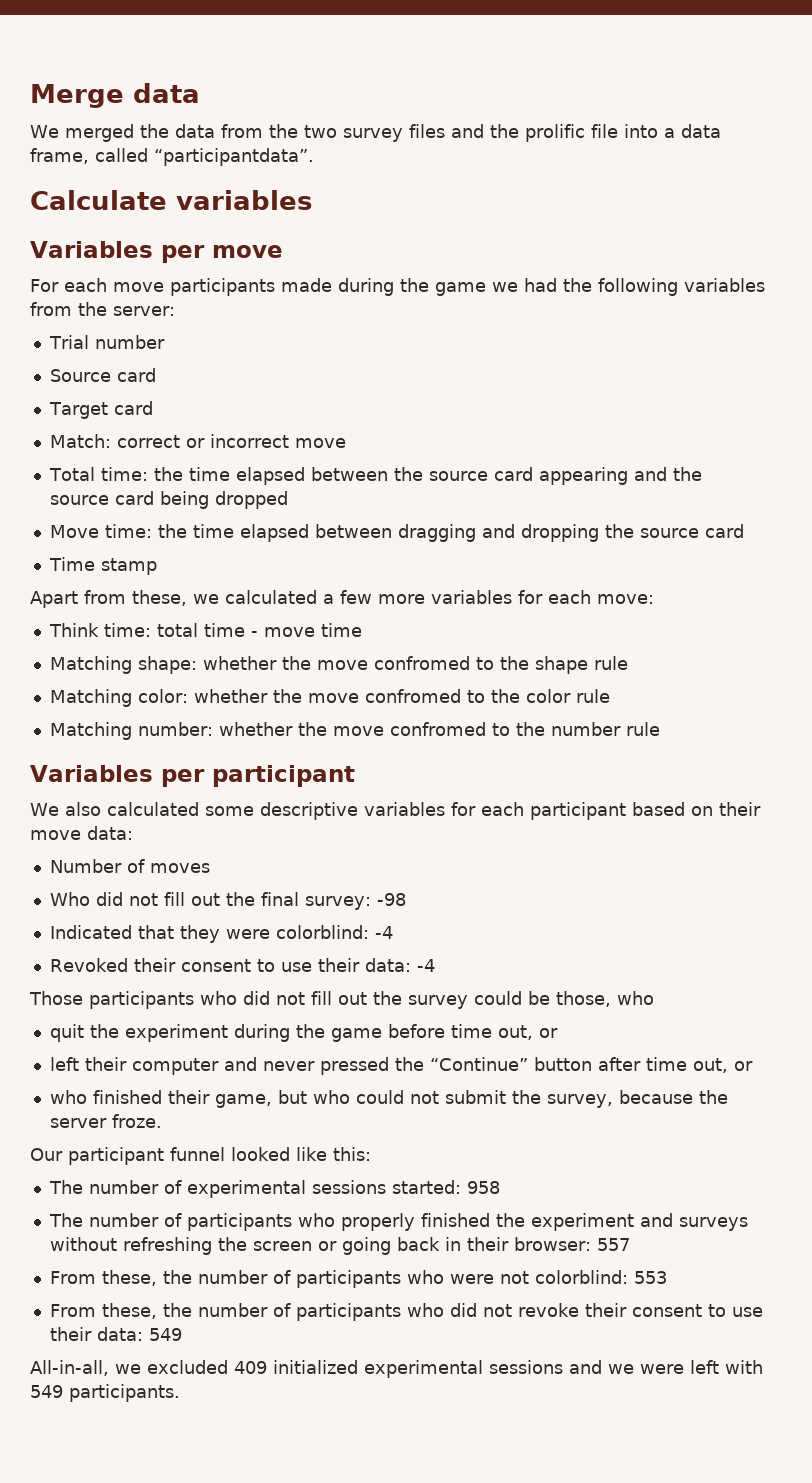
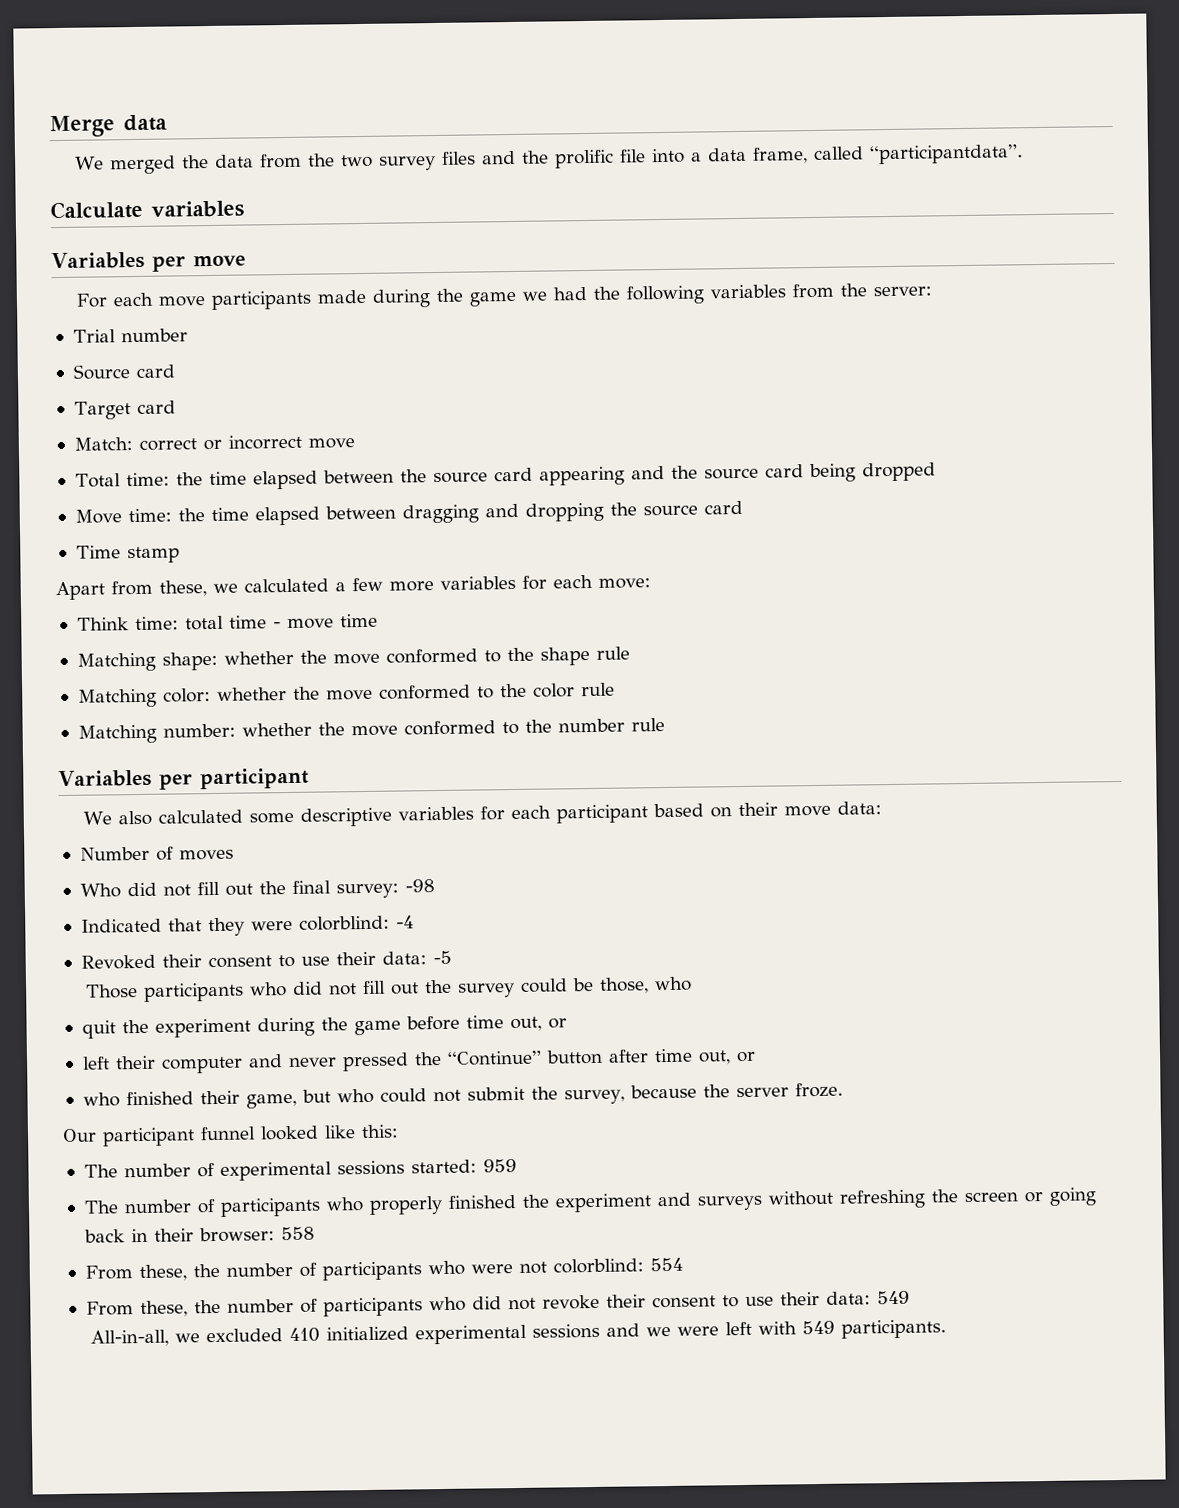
[373,656,470,670] confromed -> [385,648,478,664] conformed
[364,689,461,703] confromed -> [378,684,471,700] conformed
[389,722,486,736] confromed -> [403,720,496,736] conformed
[416,959,435,972] -4 -> [432,950,452,965] -5
[466,1181,500,1194] 958 -> [482,1159,517,1173] 959
[596,1238,630,1251] 557 -> [280,1226,315,1241] 558
[633,1271,667,1284] 553 -> [649,1257,683,1272] 554
[234,1361,267,1374] 409 -> [289,1327,321,1343] 410

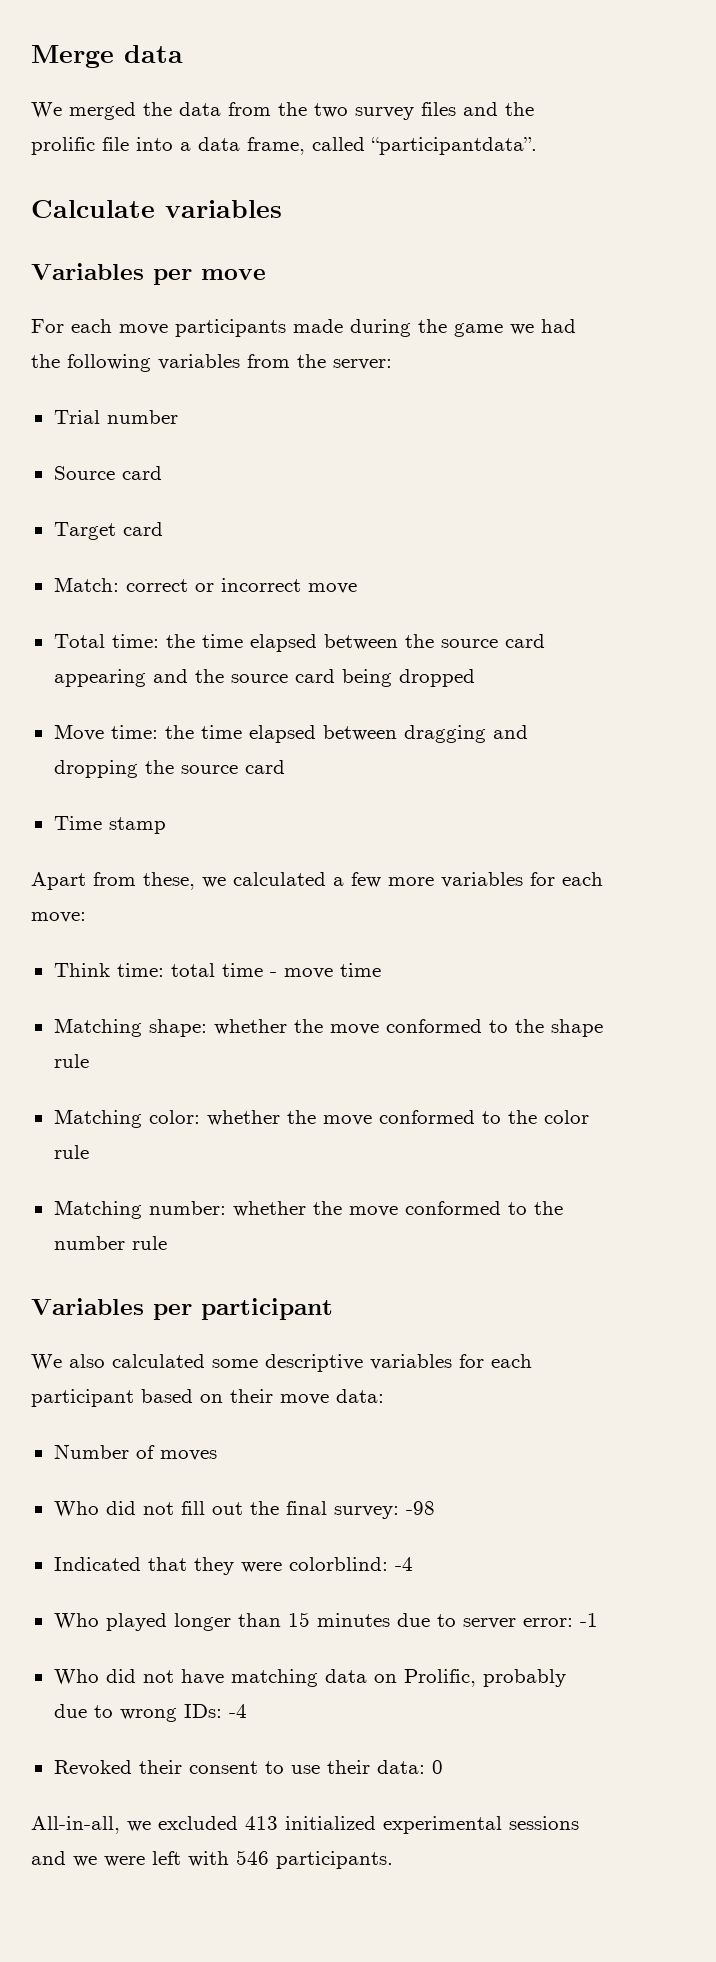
(414, 922) none -> [53,1612,598,1631] [53,1669,566,1687] [53,1704,247,1722] // Who played longer than 15 minutes due to server error: -1 // Who did not have matching data on Prolific, probably due to wrong IDs: -4
[432,950,452,965] [86,976,693,1002] [81,1015,567,1039] [81,1048,756,1074] [82,1082,843,1109] [62,1124,399,1147] [83,1159,517,1181] [83,1187,1097,1217] [83,1226,315,1243] [84,1257,683,1282] [85,1290,910,1318] -5 // Those participants who did not fill out the survey could be those, who // quit the experiment during the game before time out, or // left their computer and never pressed the “Continue” button after time out, or // who finished their game, but who could not submit the survey, because the server froze. // Our participant funnel looked like this: // The number of experimental sessions started: 959 // The number of participants who properly finished the experiment and surveys without refreshing the screen or going back in their browser: 558 // From these, the number of participants who were not colorblind: 554 // From these, the number of participants who did not revoke their consent to use their data: 549 -> [431,1760,443,1774] 0
[289,1327,321,1343] 410 -> [245,1816,278,1830] 413
[802,1320,836,1335] 549 -> [236,1850,269,1865] 546

